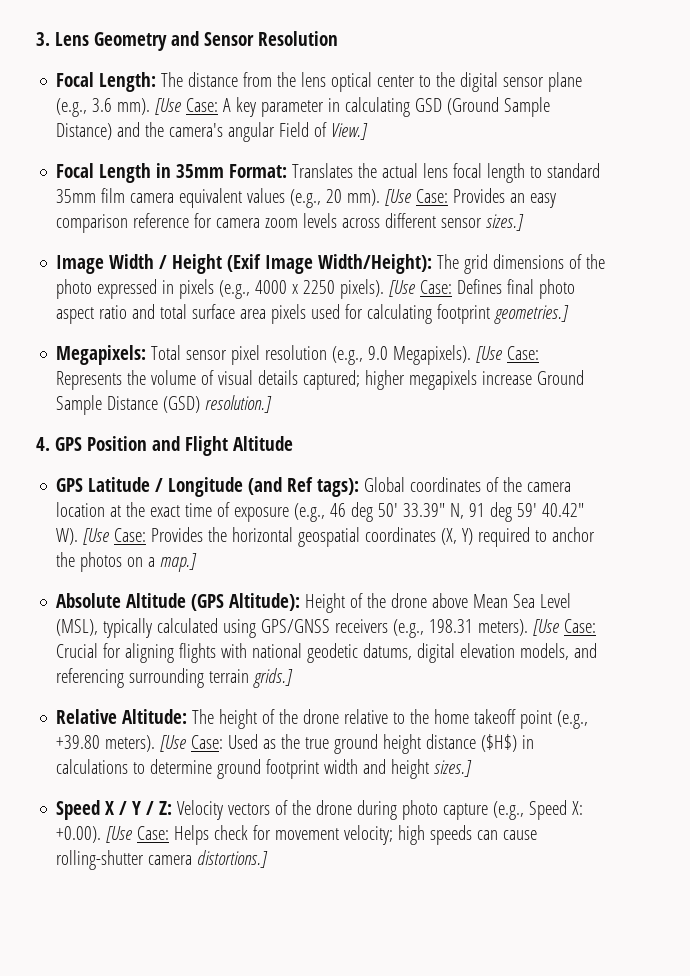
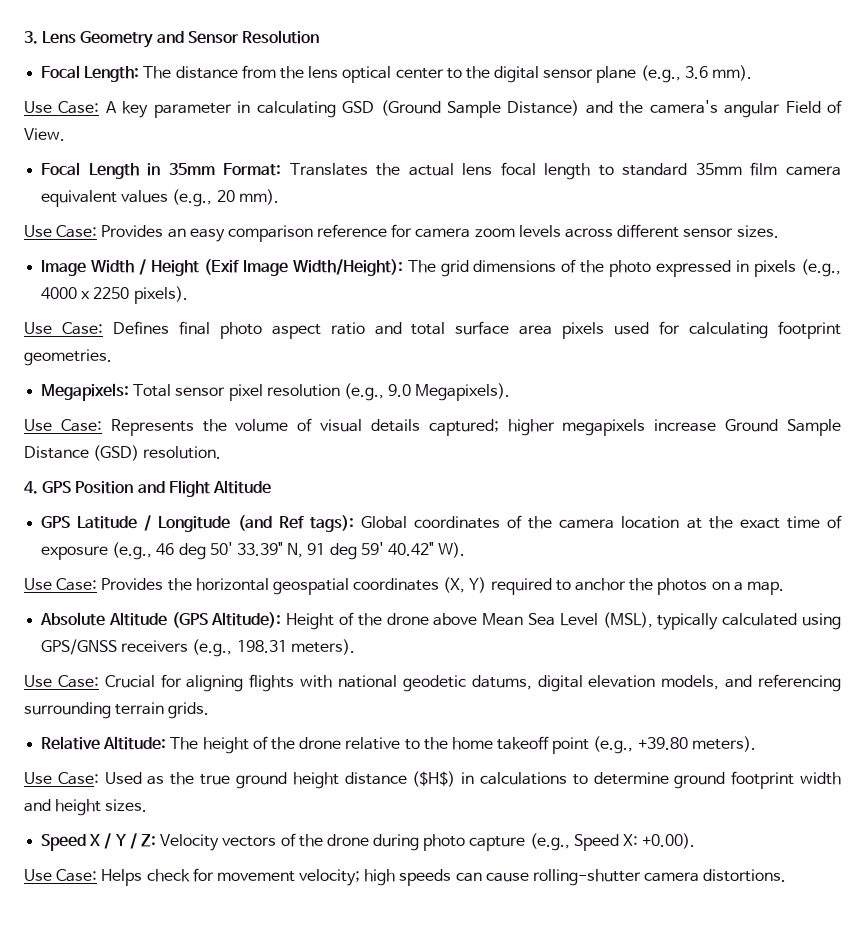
[155,98,182,115] [Use -> [24,101,52,113] // Use
[331,123,369,140] View.] -> [24,128,65,141] View.
[385,189,412,206] [Use -> [24,225,52,237] // Use
[486,214,525,231] sizes.] -> [736,225,779,238] sizes.
[389,280,416,297] [Use -> [24,322,52,334] // Use
[494,305,570,324] geometries.] -> [24,349,112,366] geometries.
[476,346,503,363] [Use -> [24,419,52,431] // Use
[205,395,273,413] resolution.] -> [143,446,222,459] resolution.
[83,528,110,545] [Use -> [24,578,52,590] // Use
[160,553,198,572] map.] -> [746,581,784,595] map.
[533,619,560,636] [Use -> [24,675,52,687] // Use
[253,668,294,688] grids.] -> [168,702,210,719] grids.
[160,735,187,752] [Use -> [24,772,52,784] // Use
[434,760,473,777] sizes.] -> [105,799,148,812] sizes.
[106,826,133,843] [Use -> [24,869,52,881] // Use
[197,850,269,868] distortions.] -> [703,869,787,882] distortions.

